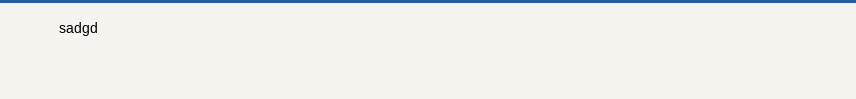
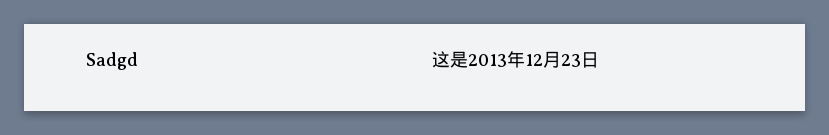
[59,22,98,36] sadgd -> [86,52,138,70] [432,51,599,68] Sadgd // 这是2013年12月23日

